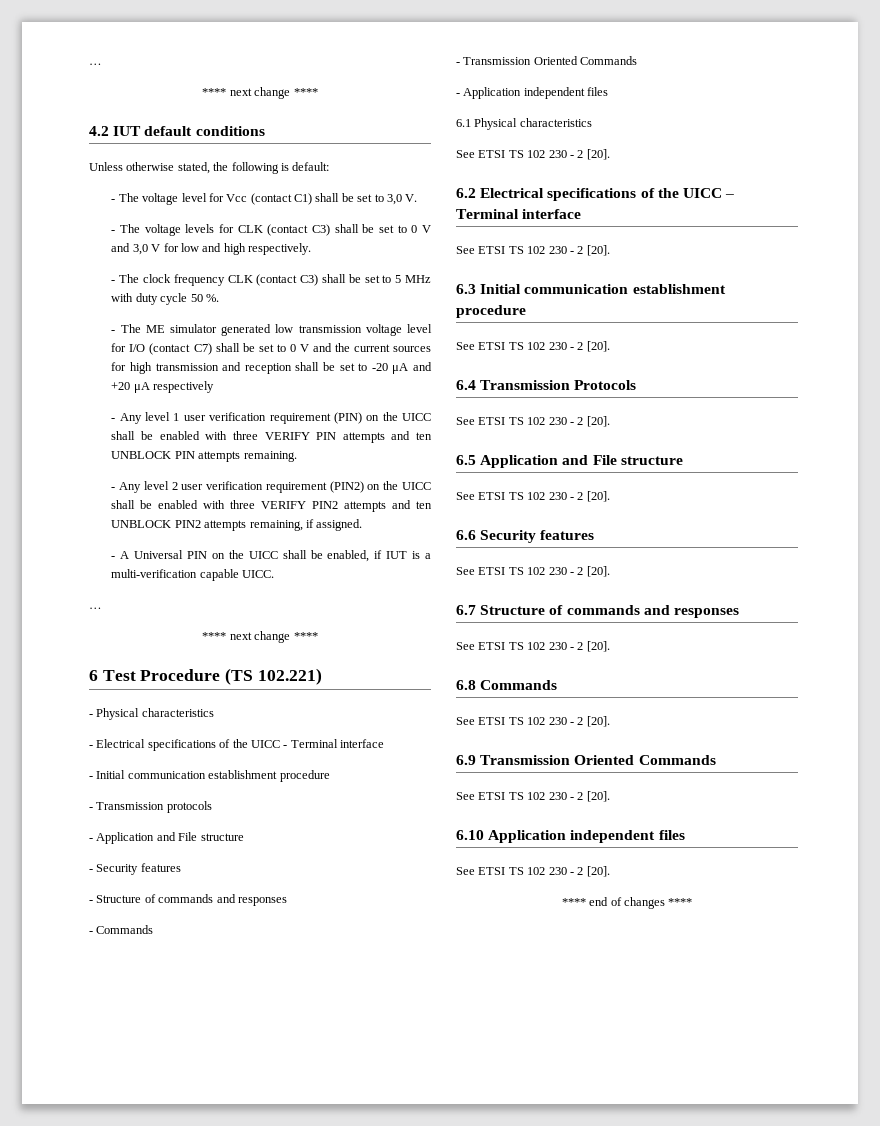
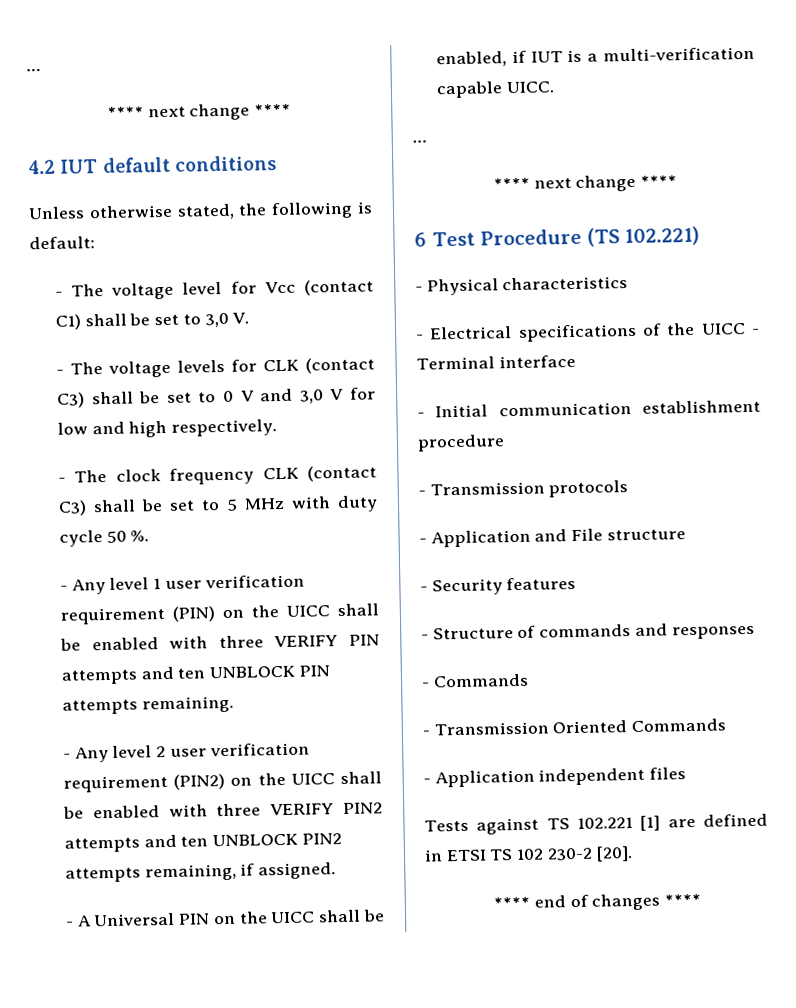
[111,324,432,336] [111,343,432,355] [111,362,433,374] [111,381,215,393] // - The ME simulator generated low transmission voltage level for I/O (contact C7) shall be set to 0 V and the current sources for high transmission and reception shall be set to -20 μA and +20 μA respectively -> (150, 536) none
[456,118,592,130] [456,149,610,160] [456,188,735,201] [456,209,582,219] [456,245,610,256] [456,284,726,294] [456,305,526,318] [456,341,610,352] [456,380,637,390] [456,416,610,427] [456,455,683,468] [456,491,610,502] [456,530,595,543] [456,566,610,577] [456,605,739,618] [456,641,610,652] [456,680,558,690] [456,716,610,727] [456,755,716,765] [456,791,610,802] [456,830,685,843] [456,867,584,875] 6.1 Physical characteristics // See ETSI TS 102 230 - 2 [20]. // 6.2 Electrical specifications of the UICC – Terminal interface // See ETSI TS 102 230 - 2 [20]. // 6.3 Initial communication establishment procedure // See ETSI TS 102 230 - 2 [20]. // 6.4 Transmission Protocols // See ETSI TS 102 230 - 2 [20]. // 6.5 Application and File structure // See ETSI TS 102 230 - 2 [20]. // 6.6 Security features // See ETSI TS 102 230 - 2 [20]. // 6.7 Structure of commands and responses // See ETSI TS 102 230 - 2 [20]. // 6.8 Commands // See ETSI TS 102 230 - 2 [20]. // 6.9 Transmission Oriented Commands // See ETSI TS 102 230 - 2 [20]. // 6.10 Application independent files // See ETSI TS 102 230 - 2 -> [424,813,768,835] [424,847,593,862] Tests against TS 102.221 [1] are defined in ETSI TS 102 230-2

